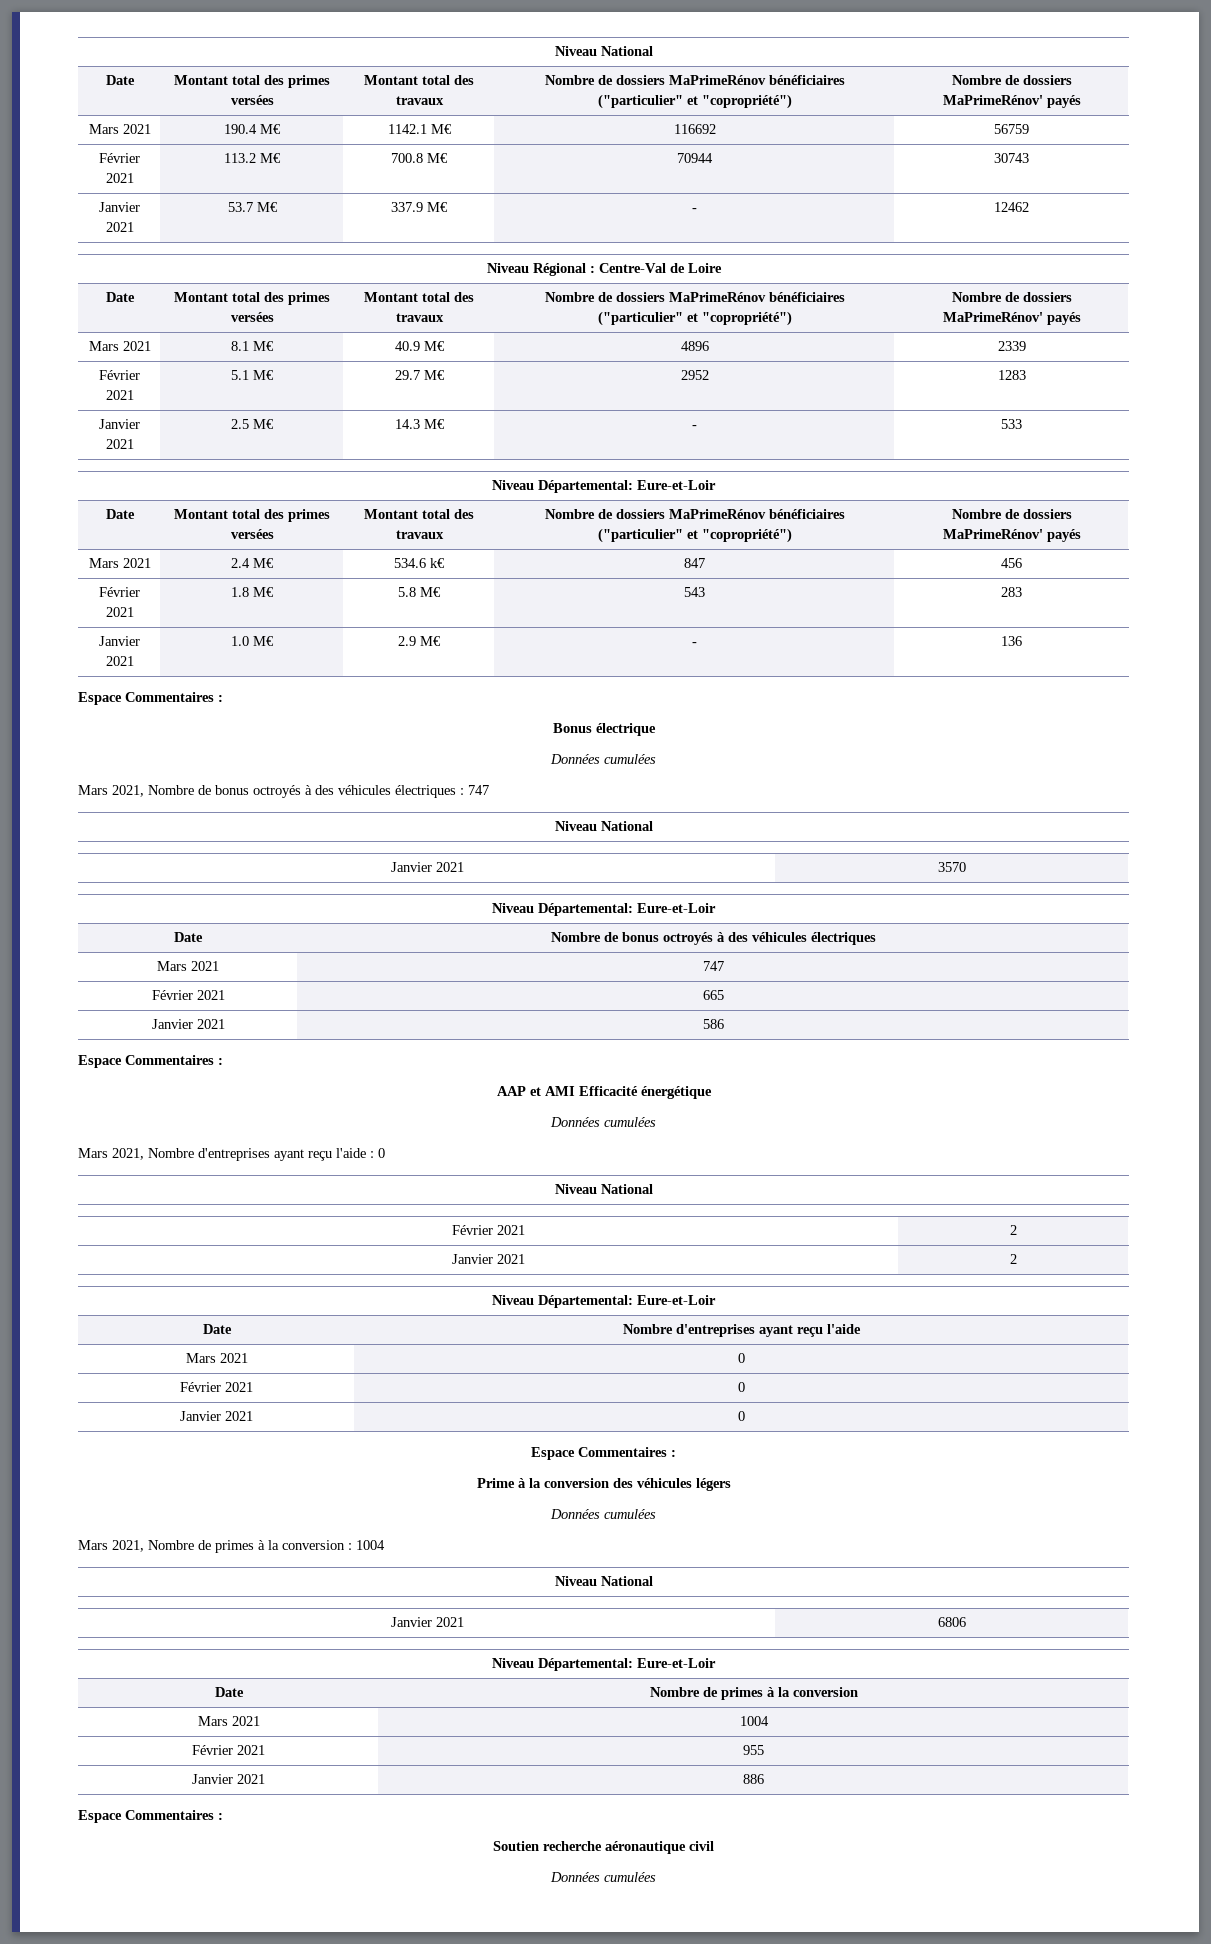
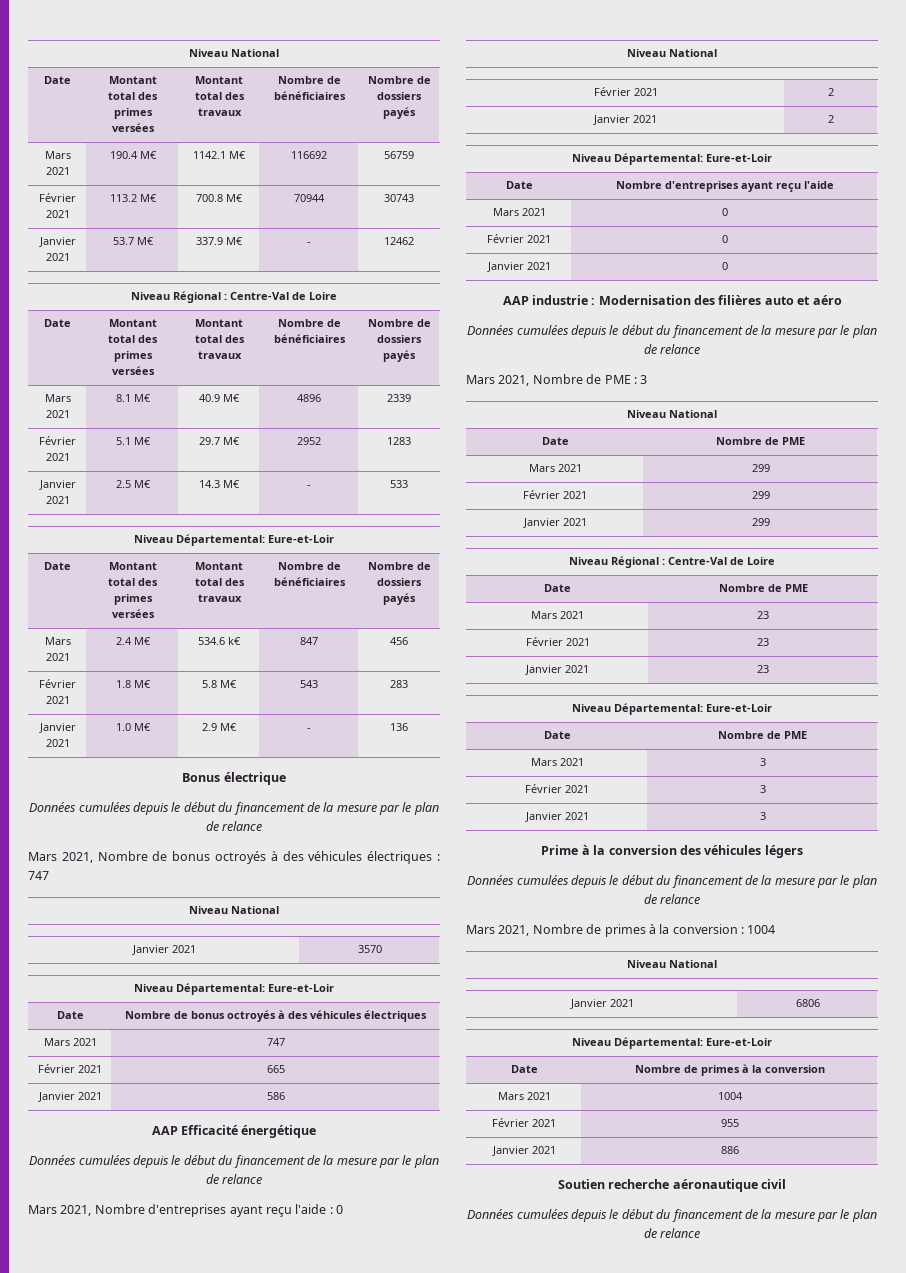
[615,75,845,85] [597,94,792,109] [951,75,1072,85] [942,95,1043,105] dossiers MaPrimeRénov bénéficiaires ("particulier" et "copropriété") | Nombre de dossiers MaPrimeRénov' -> [273,91,346,100] [367,76,431,84] [377,92,422,100] bénéficiaires | Nombre de dossiers
[615,292,845,302] [597,311,792,326] [951,292,1072,302] [942,312,1043,322] dossiers MaPrimeRénov bénéficiaires ("particulier" et "copropriété") | Nombre de dossiers MaPrimeRénov' -> [273,334,346,343] [367,319,431,327] [377,335,422,343] bénéficiaires | Nombre de dossiers
[615,509,845,519] [597,528,792,543] [951,509,1072,519] [942,529,1043,539] dossiers MaPrimeRénov bénéficiaires ("particulier" et "copropriété") | Nombre de dossiers MaPrimeRénov' -> [273,577,346,586] [367,562,431,570] [377,578,422,586] bénéficiaires | Nombre de dossiers
[78,692,223,705] // Espace Commentaires : -> (408, 727) none
(656, 759) none -> [133,802,439,815] [205,821,263,831] depuis le début du financement de la mesure par le plan de relance
[78,1055,223,1068] [496,1086,575,1096] // Espace Commentaires : // AAP et AMI -> [151,1126,178,1135] // AAP
(656, 1122) none -> [133,1155,439,1168] [205,1174,263,1184] depuis le début du financement de la mesure par le plan de relance
[531,1447,676,1460] Espace Commentaires : -> [502,295,842,305] [467,325,877,338] [643,344,701,354] [466,374,648,386] [627,410,717,418] [541,437,569,445] [716,437,805,445] [528,464,582,472] [751,464,770,472] [523,490,587,499] [751,491,770,499] [522,518,587,528] [751,518,770,526] [569,556,775,568] [544,584,571,592] [718,584,808,592] [531,611,584,619] [757,611,769,619] [525,637,590,646] [757,638,769,646] [525,665,589,675] [757,665,769,673] [572,703,772,715] [543,731,571,739] [718,731,807,739] [530,758,584,766] [759,758,766,766] [525,784,589,793] [759,785,766,793] [524,812,589,822] [759,812,766,820] AAP industrie : Modernisation des filières auto et aéro // Données cumulées depuis le début du financement de la mesure par le plan de relance // Mars 2021, Nombre de PME : 3 // Niveau National // Date | Nombre de PME // Mars 2021 | 299 // Février 2021 | 299 // Janvier 2021 | 299 // Niveau Régional : Centre-Val de Loire // Date | Nombre de PME // Mars 2021 | 23 // Février 2021 | 23 // Janvier 2021 | 23 // Niveau Départemental: Eure-et-Loir // Date | Nombre de PME // Mars 2021 | 3 // Février 2021 | 3 // Janvier 2021 | 3
(656, 1514) none -> [571,875,877,888] [643,894,701,904] depuis le début du financement de la mesure par le plan de relance
[78,1810,223,1823] // Espace Commentaires : -> (739, 1150) none
(656, 1877) none -> [571,1209,877,1222] [643,1228,701,1238] depuis le début du financement de la mesure par le plan de relance

